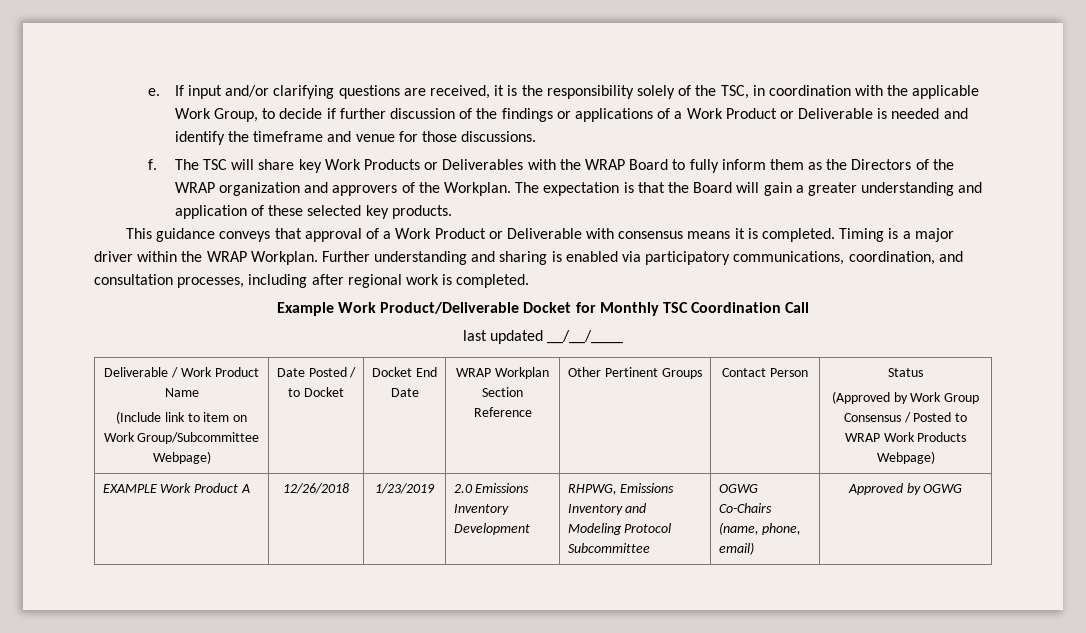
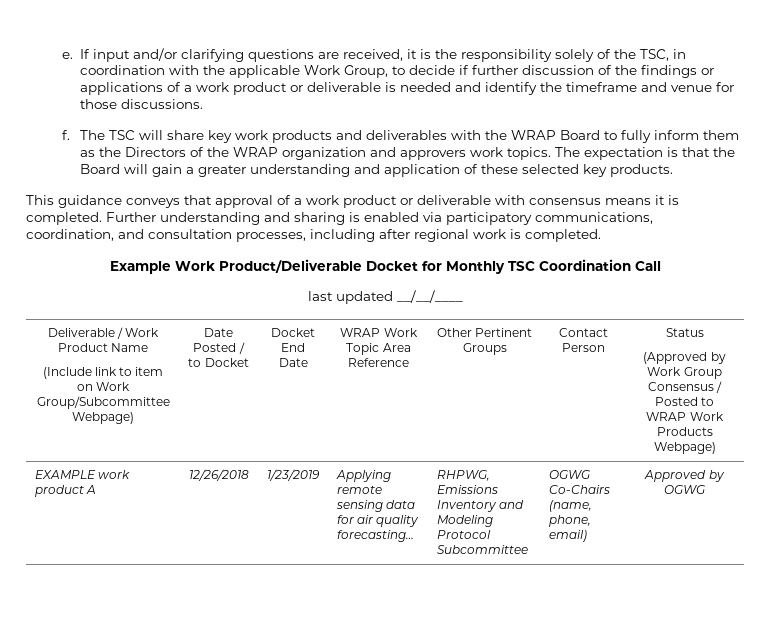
[686,108,874,119] Work Product or Deliverable -> [195,82,381,95] work product or deliverable
[324,159,524,170] Work Products or Deliverables -> [234,130,447,143] work products and deliverables
[401,182,512,196] of the Workplan. -> [469,147,551,160] work topics.
[395,228,582,239] Work Product or Deliverable -> [306,195,491,208] work product or deliverable
[839,228,954,242] [94,251,318,265] Timing is a major driver within the WRAP Workplan. -> (102, 218) none
[494,367,549,379] [482,387,523,397] Workplan Section -> [383,328,418,337] [346,343,411,355] Work Topic Area
[160,483,239,493] Work Product -> [97,470,130,479] [34,485,84,497] work product
[453,483,530,493] [453,504,509,515] [453,523,530,535] 2.0 Emissions Inventory Development -> [335,470,391,482] [336,485,382,494] [335,500,415,512] [336,515,420,527] [336,530,414,542] Applying remote sensing data for air quality forecasting…

